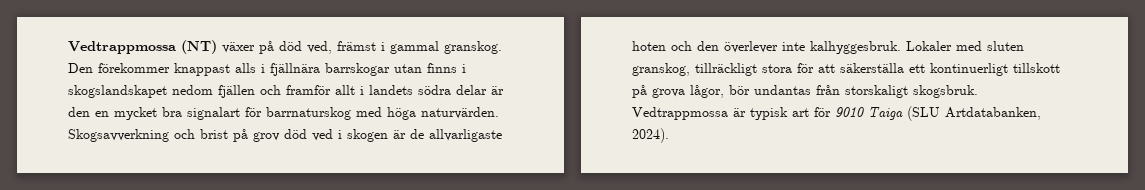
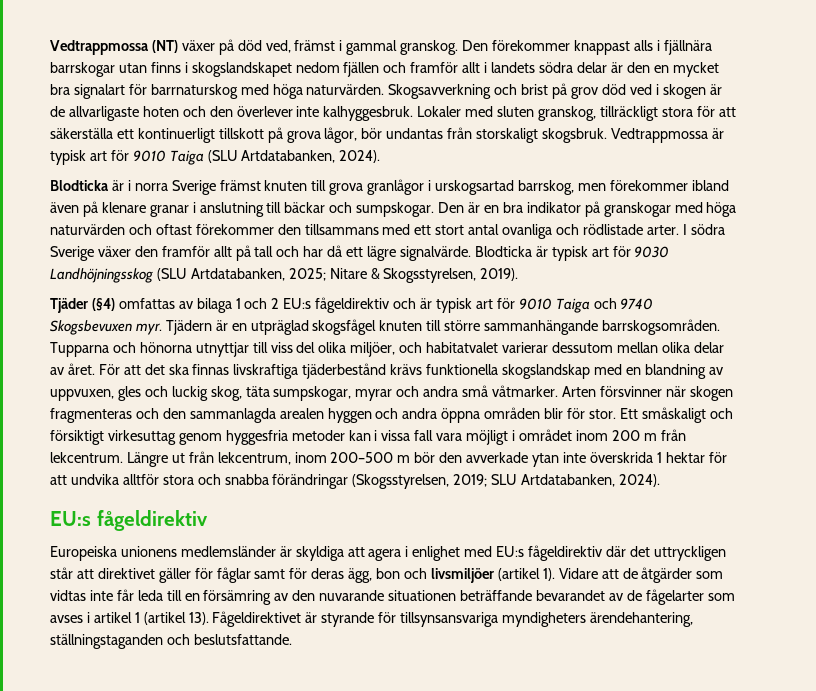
(669, 135) none -> [50,179,729,195] [50,201,737,217] [50,224,725,239] [50,245,670,261] [50,268,519,283] [50,297,654,313] [50,319,721,335] [50,342,724,357] [50,363,723,379] [50,385,733,401] [50,407,733,423] [50,429,686,445] [50,451,727,467] [50,474,661,489] [50,510,208,531] [50,545,726,561] [50,567,724,583] [50,589,735,605] [50,611,693,627] [50,634,292,649] // Blodticka är i norra Sverige främst knuten till grova granlågor i urskogsartad barrskog, men förekommer ibland även på klenare granar i anslutning till bäckar och sumpskogar. Den är en bra indikator på granskogar med höga naturvärden och oftast förekommer den tillsammans med ett stort antal ovanliga och rödlistade arter. I södra Sverige växer den framför allt på tall och har då ett lägre signalvärde. Blodticka är typisk art för 9030 Landhöjningsskog (SLU Artdatabanken, 2025; Nitare & Skogsstyrelsen, 2019). // Tjäder (§4) omfattas av bilaga 1 och 2 EU:s fågeldirektiv och är typisk art för 9010 Taiga och 9740 Skogsbevuxen myr. Tjädern är en utpräglad skogsfågel knuten till större sammanhängande barrskogsområden. Tupparna och hönorna utnyttjar till viss del olika miljöer, och habitatvalet varierar dessutom mellan olika delar av året. För att det ska finnas livskraftiga tjäderbestånd krävs funktionella skogslandskap med en blandning av uppvuxen, gles och luckig skog, täta sumpskogar, myrar och andra små våtmarker. Arten försvinner när skogen fragmenteras och den sammanlagda arealen hyggen och andra öppna områden blir för stor. Ett småskaligt och försiktigt virkesuttag genom hyggesfria metoder kan i vissa fall vara möjligt i området inom 200 m från lekcentrum. Längre ut från lekcentrum, inom 200–500 m bör den avverkade ytan inte överskrida 1 hektar för att undvika alltför stora och snabba förändringar (Skogsstyrelsen, 2019; SLU Artdatabanken, 2024). // EU:s fågeldirektiv // Europeiska unionens medlemsländer är skyldiga att agera i enlighet med EU:s fågeldirektiv där det uttryckligen står att direktivet gäller för fåglar samt för deras ägg, bon och livsmiljöer (artikel 1). Vidare att de åtgärder som vidtas inte får leda till en försämring av den nuvarande situationen beträffande bevarandet av de fågelarter som avses i artikel 1 (artikel 13). Fågeldirektivet är styrande för tillsynsansvariga myndigheters ärendehantering, ställningstaganden och beslutsfattande.

